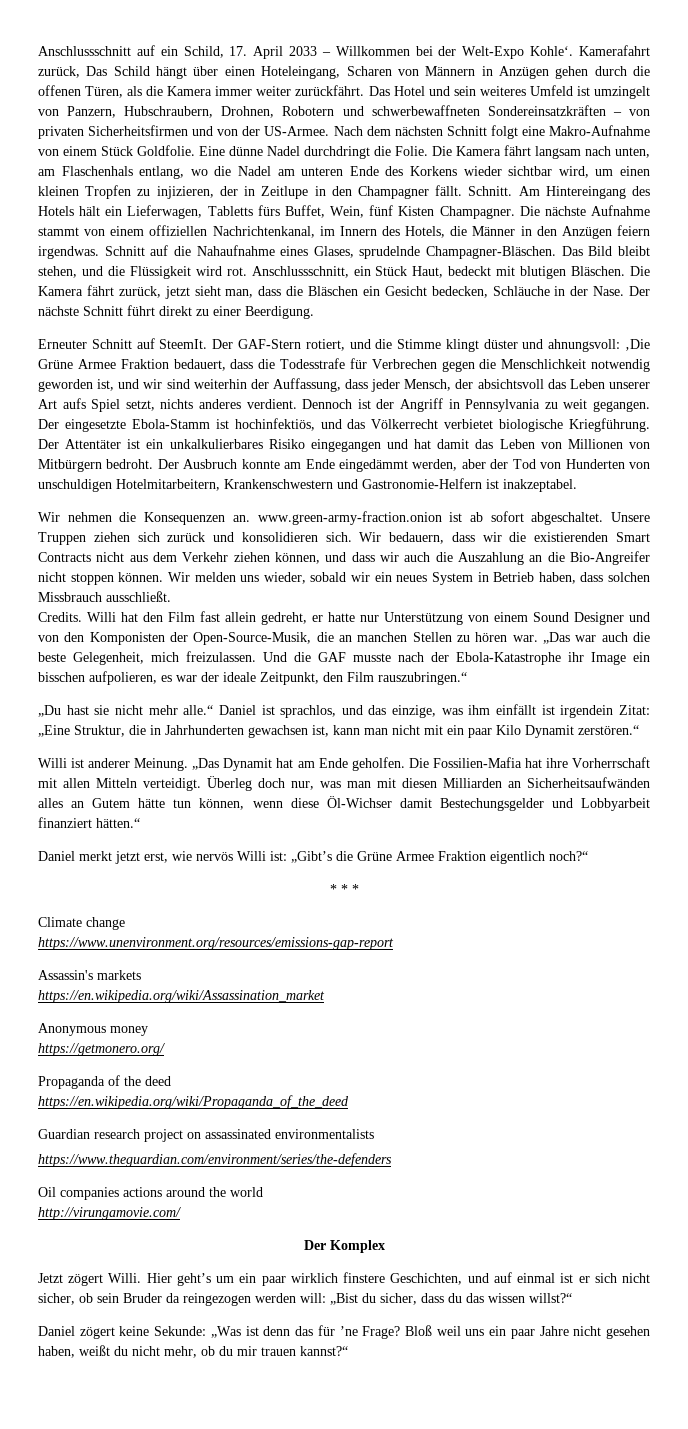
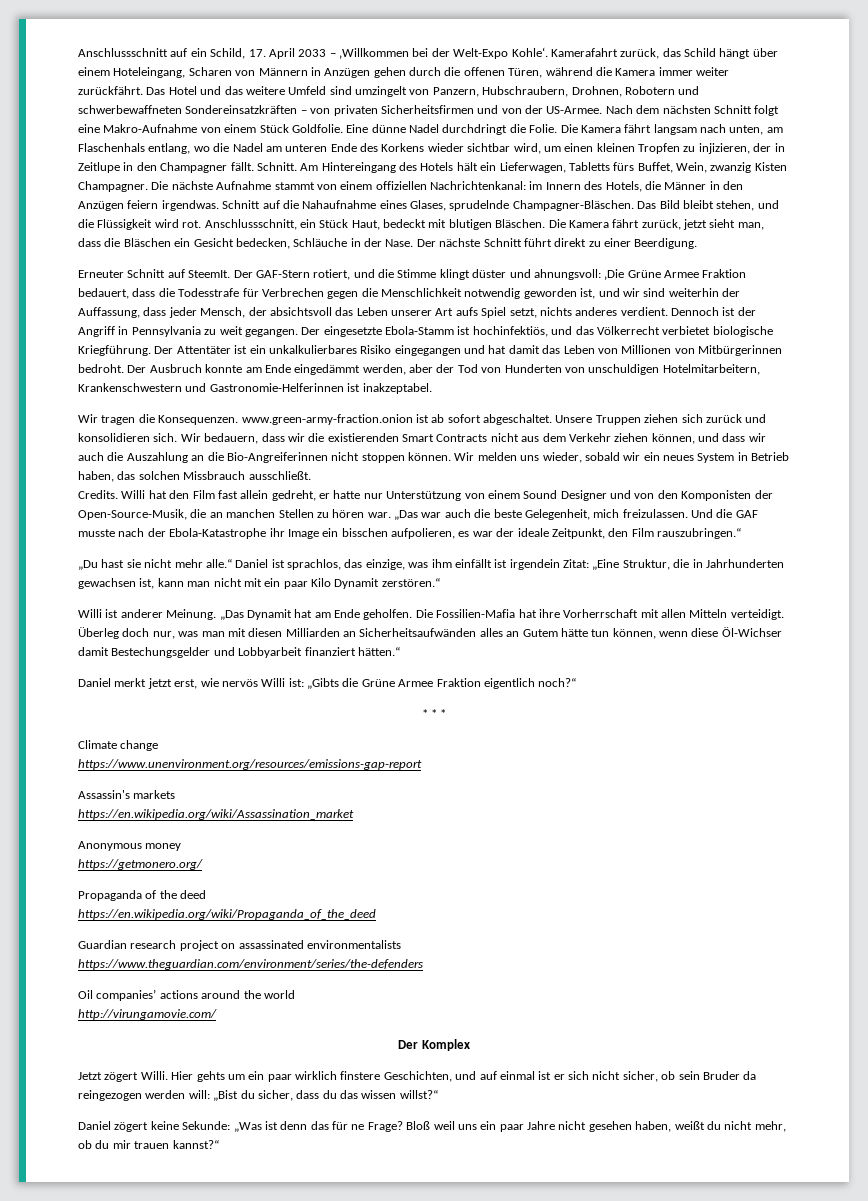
[335,46,410,56] Willkommen -> [339,48,409,59] ‚Willkommen
[86,66,108,76] Das -> [662,48,681,57] das
[224,66,255,76] einen -> [78,67,110,76] einem
[127,86,143,96] als -> [545,67,593,76] während
[453,85,590,96] sein weiteres Umfeld ist -> [224,86,352,95] das weitere Umfeld sind
[369,205,394,216] fünf -> [710,162,752,173] zwanzig
[212,226,315,238] Nachrichtenkanal, -> [430,181,526,190] Nachrichtenkanal:
[38,459,102,472] Mitbürgern -> [698,345,782,356] Mitbürgerinnen
[362,478,482,489] Gastronomie-Helfern -> [209,383,344,392] Gastronomie-Helferinnen
[67,512,250,525] nehmen die Konsequenzen an. -> [101,414,239,425] tragen die Konsequenzen.
[569,551,650,565] Bio-Angreifer -> [226,452,328,463] Bio-Angreiferinnen
[580,572,604,582] dass -> [117,471,136,480] das
[341,705,363,715] und -> (341, 564) none
[291,851,332,863] „Gibt’s -> [307,678,339,689] „Gibts
[60,1187,119,1200] companies -> [96,989,157,1001] companies’
[176,1273,211,1286] geht’s -> [196,1071,225,1082] gehts
[339,1326,358,1336] ’ne -> [351,1124,365,1130] ne

